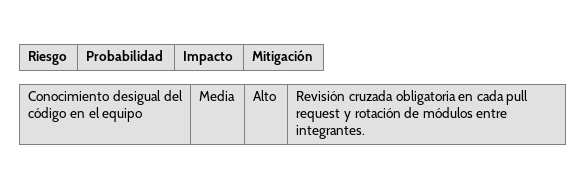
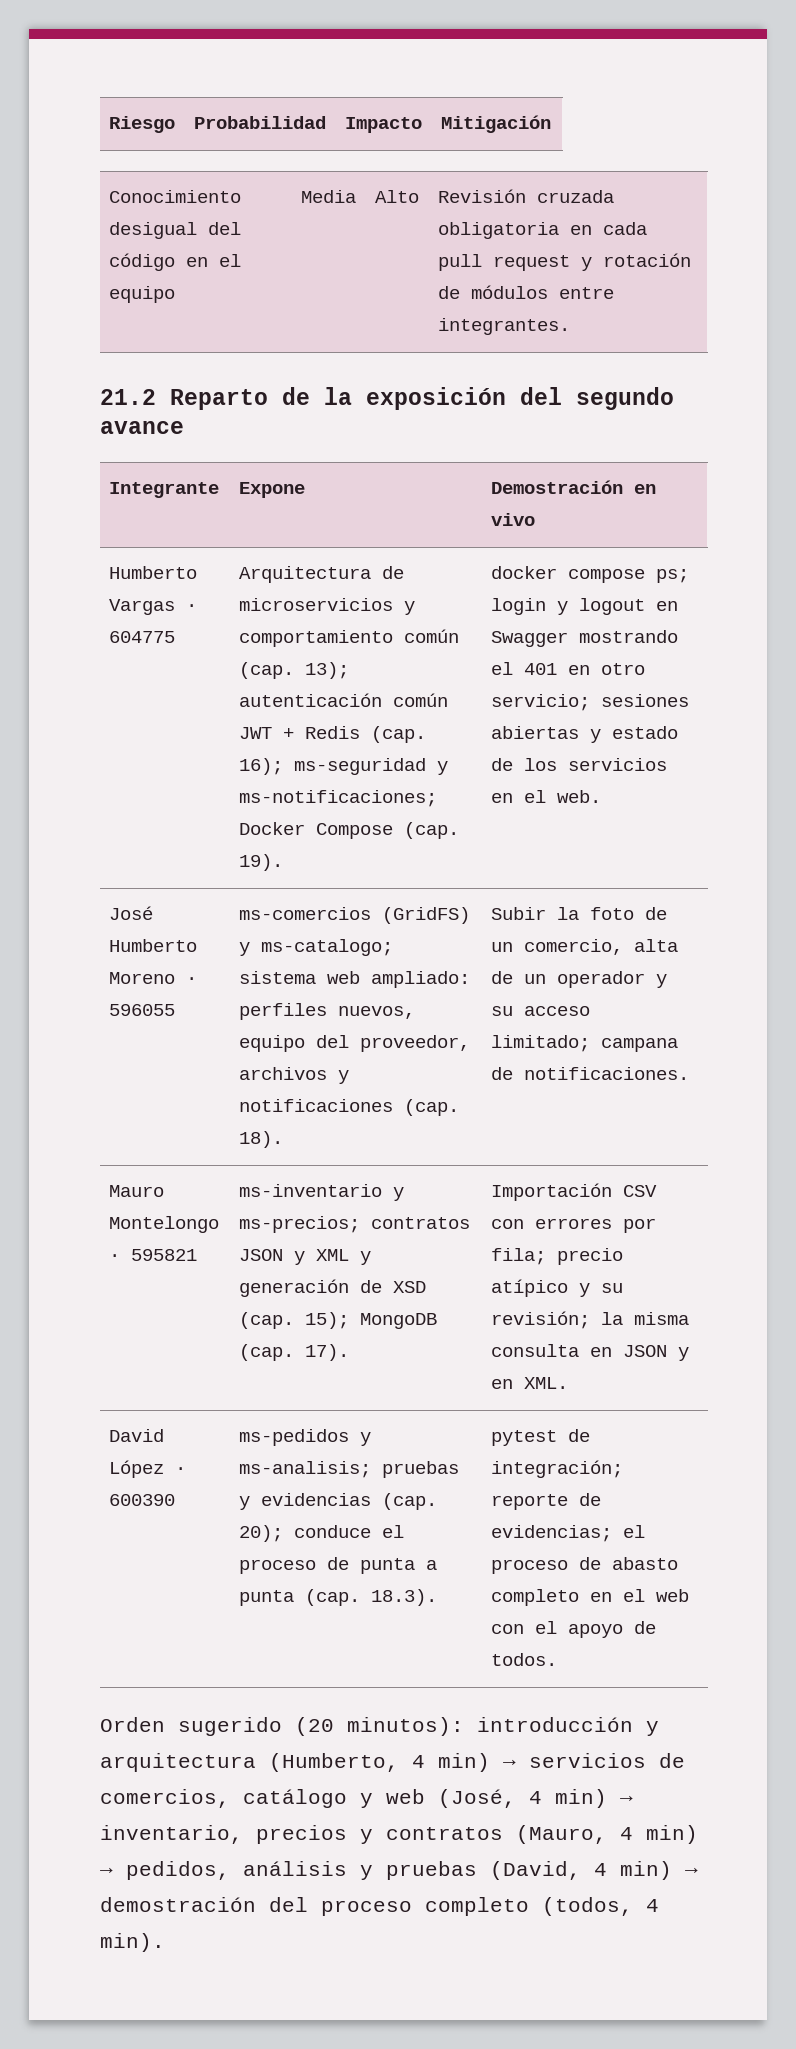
(366, 132) none -> [100,387,674,410] [100,421,184,434] [109,482,220,498] [239,482,306,498] [491,480,657,494] [491,513,536,526] [109,566,198,579] [109,599,198,615] [109,631,176,643] [239,566,405,583] [239,598,416,615] [239,629,460,647] [239,662,350,679] [239,693,449,707] [239,726,427,743] [239,758,449,775] [239,790,438,807] [239,822,460,839] [239,854,284,871] [491,566,690,583] [491,598,679,615] [491,630,679,647] [491,662,646,675] [491,694,690,711] [491,726,679,743] [491,758,668,771] [491,790,602,803] [109,906,154,920] [109,939,198,952] [109,972,198,984] [109,1004,176,1016] [239,907,471,924] [239,939,394,956] [239,971,471,988] [239,1003,416,1020] [239,1035,471,1052] [239,1067,350,1084] [239,1099,460,1116] [239,1131,284,1148] [491,907,668,920] [491,939,679,955] [491,971,668,988] [491,1006,591,1016] [491,1035,679,1052] [491,1067,690,1080] [109,1185,165,1197] [109,1216,220,1233] [109,1249,198,1261] [239,1184,405,1201] [239,1216,471,1233] [239,1249,372,1265] [239,1279,427,1297] [239,1312,438,1329] [239,1344,350,1361] [491,1183,658,1201] [491,1218,657,1233] [491,1248,624,1265] [491,1279,624,1297] [491,1311,690,1329] [491,1344,690,1361] [491,1377,569,1389] [109,1429,165,1442] [109,1460,187,1478] [109,1494,176,1506] [239,1429,372,1446] [239,1461,460,1478] [239,1493,438,1510] [239,1525,405,1542] [239,1557,438,1574] [239,1589,438,1606] [491,1429,591,1446] [491,1460,624,1478] [491,1493,602,1510] [491,1525,646,1542] [491,1557,679,1574] [491,1589,690,1606] [491,1621,657,1638] [491,1653,558,1666] [100,1717,659,1736] [100,1753,685,1772] [100,1789,633,1808] [100,1825,698,1844] [100,1861,698,1880] [100,1897,659,1916] [100,1933,165,1952] // 21.2 Reparto de la exposición del segundo avance // Integrante | Expone | Demostración en vivo // Humberto Vargas · 604775 | Arquitectura de microservicios y comportamiento común (cap. 13); autenticación común JWT + Redis (cap. 16); ms-seguridad y ms-notificaciones; Docker Compose (cap. 19). | docker compose ps; login y logout en Swagger mostrando el 401 en otro servicio; sesiones abiertas y estado de los servicios en el web. // José Humberto Moreno · 596055 | ms-comercios (GridFS) y ms-catalogo; sistema web ampliado: perfiles nuevos, equipo del proveedor, archivos y notificaciones (cap. 18). | Subir la foto de un comercio, alta de un operador y su acceso limitado; campana de notificaciones. // Mauro Montelongo · 595821 | ms-inventario y ms-precios; contratos JSON y XML y generación de XSD (cap. 15); MongoDB (cap. 17). | Importación CSV con errores por fila; precio atípico y su revisión; la misma consulta en JSON y en XML. // David López · 600390 | ms-pedidos y ms-analisis; pruebas y evidencias (cap. 20); conduce el proceso de punta a punta (cap. 18.3). | pytest de integración; reporte de evidencias; el proceso de abasto completo en el web con el apoyo de todos. // Orden sugerido (20 minutos): introducción y arquitectura (Humberto, 4 min) → servicios de comercios, catálogo y web (José, 4 min) → inventario, precios y contratos (Mauro, 4 min) → pedidos, análisis y pruebas (David, 4 min) → demostración del proceso completo (todos, 4 min).

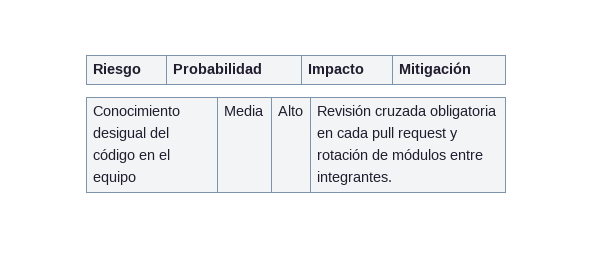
[100,387,674,410] [100,421,184,434] [109,482,220,498] [239,482,306,498] [491,480,657,494] [491,513,536,526] [109,566,198,579] [109,599,198,615] [109,631,176,643] [239,566,405,583] [239,598,416,615] [239,629,460,647] [239,662,350,679] [239,693,449,707] [239,726,427,743] [239,758,449,775] [239,790,438,807] [239,822,460,839] [239,854,284,871] [491,566,690,583] [491,598,679,615] [491,630,679,647] [491,662,646,675] [491,694,690,711] [491,726,679,743] [491,758,668,771] [491,790,602,803] [109,906,154,920] [109,939,198,952] [109,972,198,984] [109,1004,176,1016] [239,907,471,924] [239,939,394,956] [239,971,471,988] [239,1003,416,1020] [239,1035,471,1052] [239,1067,350,1084] [239,1099,460,1116] [239,1131,284,1148] [491,907,668,920] [491,939,679,955] [491,971,668,988] [491,1006,591,1016] [491,1035,679,1052] [491,1067,690,1080] [109,1185,165,1197] [109,1216,220,1233] [109,1249,198,1261] [239,1184,405,1201] [239,1216,471,1233] [239,1249,372,1265] [239,1279,427,1297] [239,1312,438,1329] [239,1344,350,1361] [491,1183,658,1201] [491,1218,657,1233] [491,1248,624,1265] [491,1279,624,1297] [491,1311,690,1329] [491,1344,690,1361] [491,1377,569,1389] [109,1429,165,1442] [109,1460,187,1478] [109,1494,176,1506] [239,1429,372,1446] [239,1461,460,1478] [239,1493,438,1510] [239,1525,405,1542] [239,1557,438,1574] [239,1589,438,1606] [491,1429,591,1446] [491,1460,624,1478] [491,1493,602,1510] [491,1525,646,1542] [491,1557,679,1574] [491,1589,690,1606] [491,1621,657,1638] [491,1653,558,1666] [100,1717,659,1736] [100,1753,685,1772] [100,1789,633,1808] [100,1825,698,1844] [100,1861,698,1880] [100,1897,659,1916] [100,1933,165,1952] // 21.2 Reparto de la exposición del segundo avance // Integrante | Expone | Demostración en vivo // Humberto Vargas · 604775 | Arquitectura de microservicios y comportamiento común (cap. 13); autenticación común JWT + Redis (cap. 16); ms-seguridad y ms-notificaciones; Docker Compose (cap. 19). | docker compose ps; login y logout en Swagger mostrando el 401 en otro servicio; sesiones abiertas y estado de los servicios en el web. // José Humberto Moreno · 596055 | ms-comercios (GridFS) y ms-catalogo; sistema web ampliado: perfiles nuevos, equipo del proveedor, archivos y notificaciones (cap. 18). | Subir la foto de un comercio, alta de un operador y su acceso limitado; campana de notificaciones. // Mauro Montelongo · 595821 | ms-inventario y ms-precios; contratos JSON y XML y generación de XSD (cap. 15); MongoDB (cap. 17). | Importación CSV con errores por fila; precio atípico y su revisión; la misma consulta en JSON y en XML. // David López · 600390 | ms-pedidos y ms-analisis; pruebas y evidencias (cap. 20); conduce el proceso de punta a punta (cap. 18.3). | pytest de integración; reporte de evidencias; el proceso de abasto completo en el web con el apoyo de todos. // Orden sugerido (20 minutos): introducción y arquitectura (Humberto, 4 min) → servicios de comercios, catálogo y web (José, 4 min) → inventario, precios y contratos (Mauro, 4 min) → pedidos, análisis y pruebas (David, 4 min) → demostración del proceso completo (todos, 4 min). -> (392, 178) none

